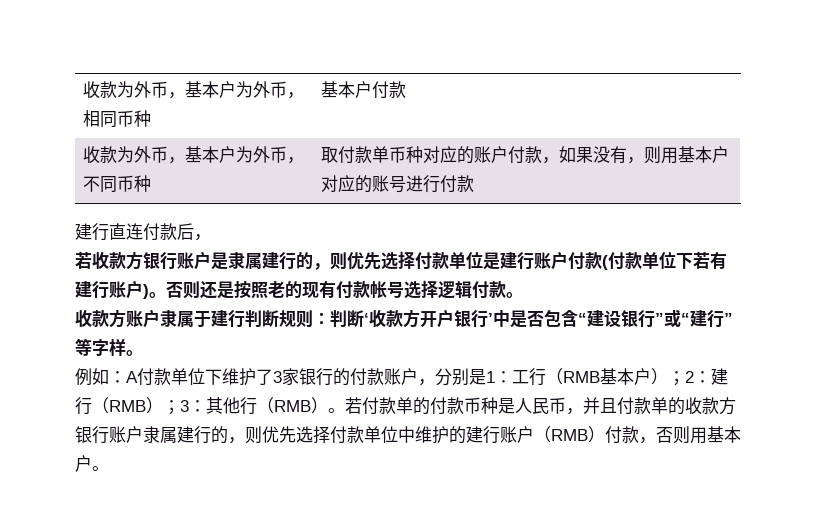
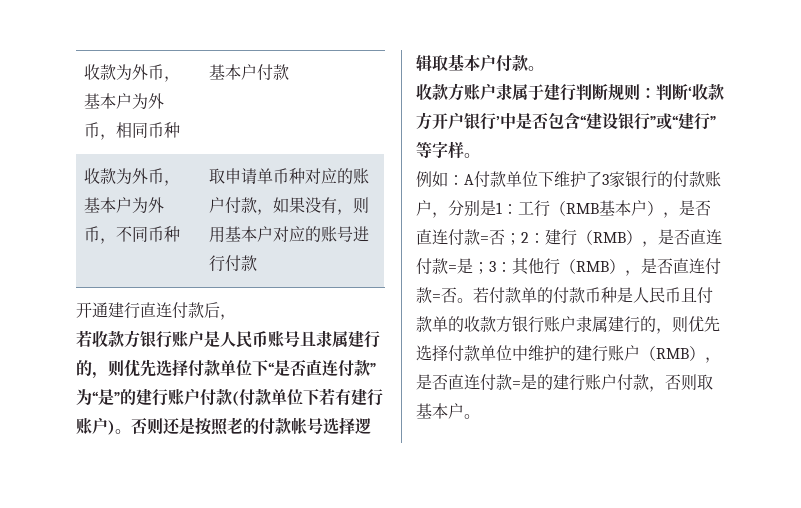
[337,146,372,164] 付款 -> [224,168,257,184] 申请
(474, 183) none -> [76,302,108,318] 开通
[228,251,500,270] 隶属建行的，则优先选择付款单位是 -> [220,330,380,348] [76,359,376,379] [76,389,136,405] 人民币账号且隶属建行的，则优先选择付款单位下“是否直连付款”为“是”的
[302,281,336,298] 现有 -> (259, 426) none
(472, 289) none -> [432,54,496,71] 取基本户
(668, 376) none -> [663,200,711,218] [416,229,505,246] ，是否直连付款=否
(163, 405) none -> [642,229,722,247] [416,258,473,275] ，是否直连付款=是
(328, 405) none -> [625,258,721,276] [416,287,457,303] ，是否直连付款=否
[566,397,600,415] ，并 -> (681, 295) none
(605, 434) none -> [705,357,721,363] [416,374,617,391] ，是否直连付款=是的建行账户
[690,427,707,444] 用 -> [697,374,713,390] 取

